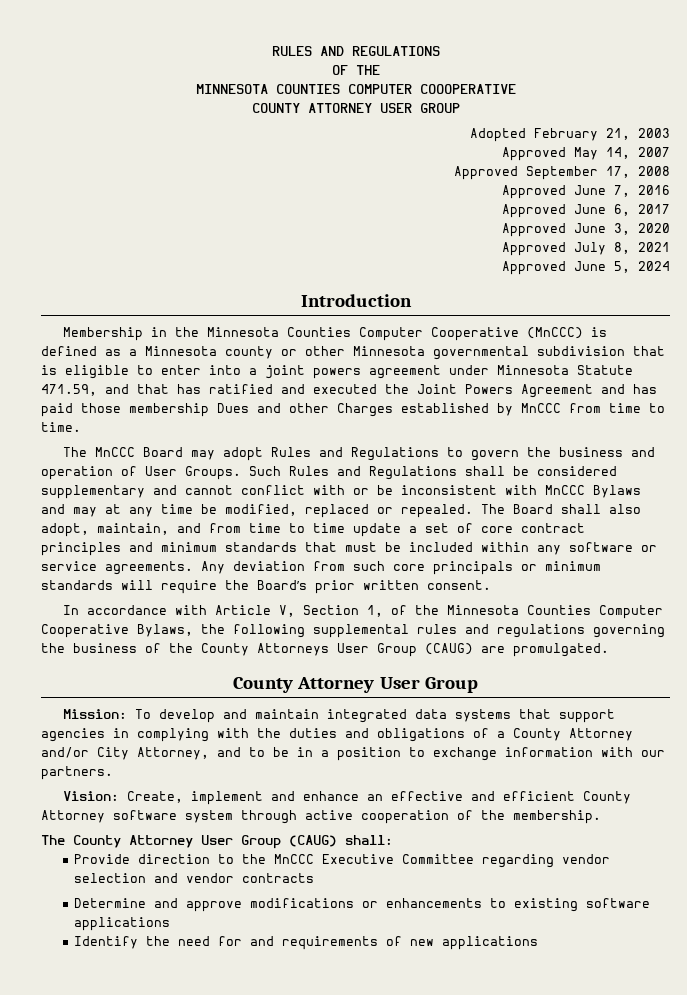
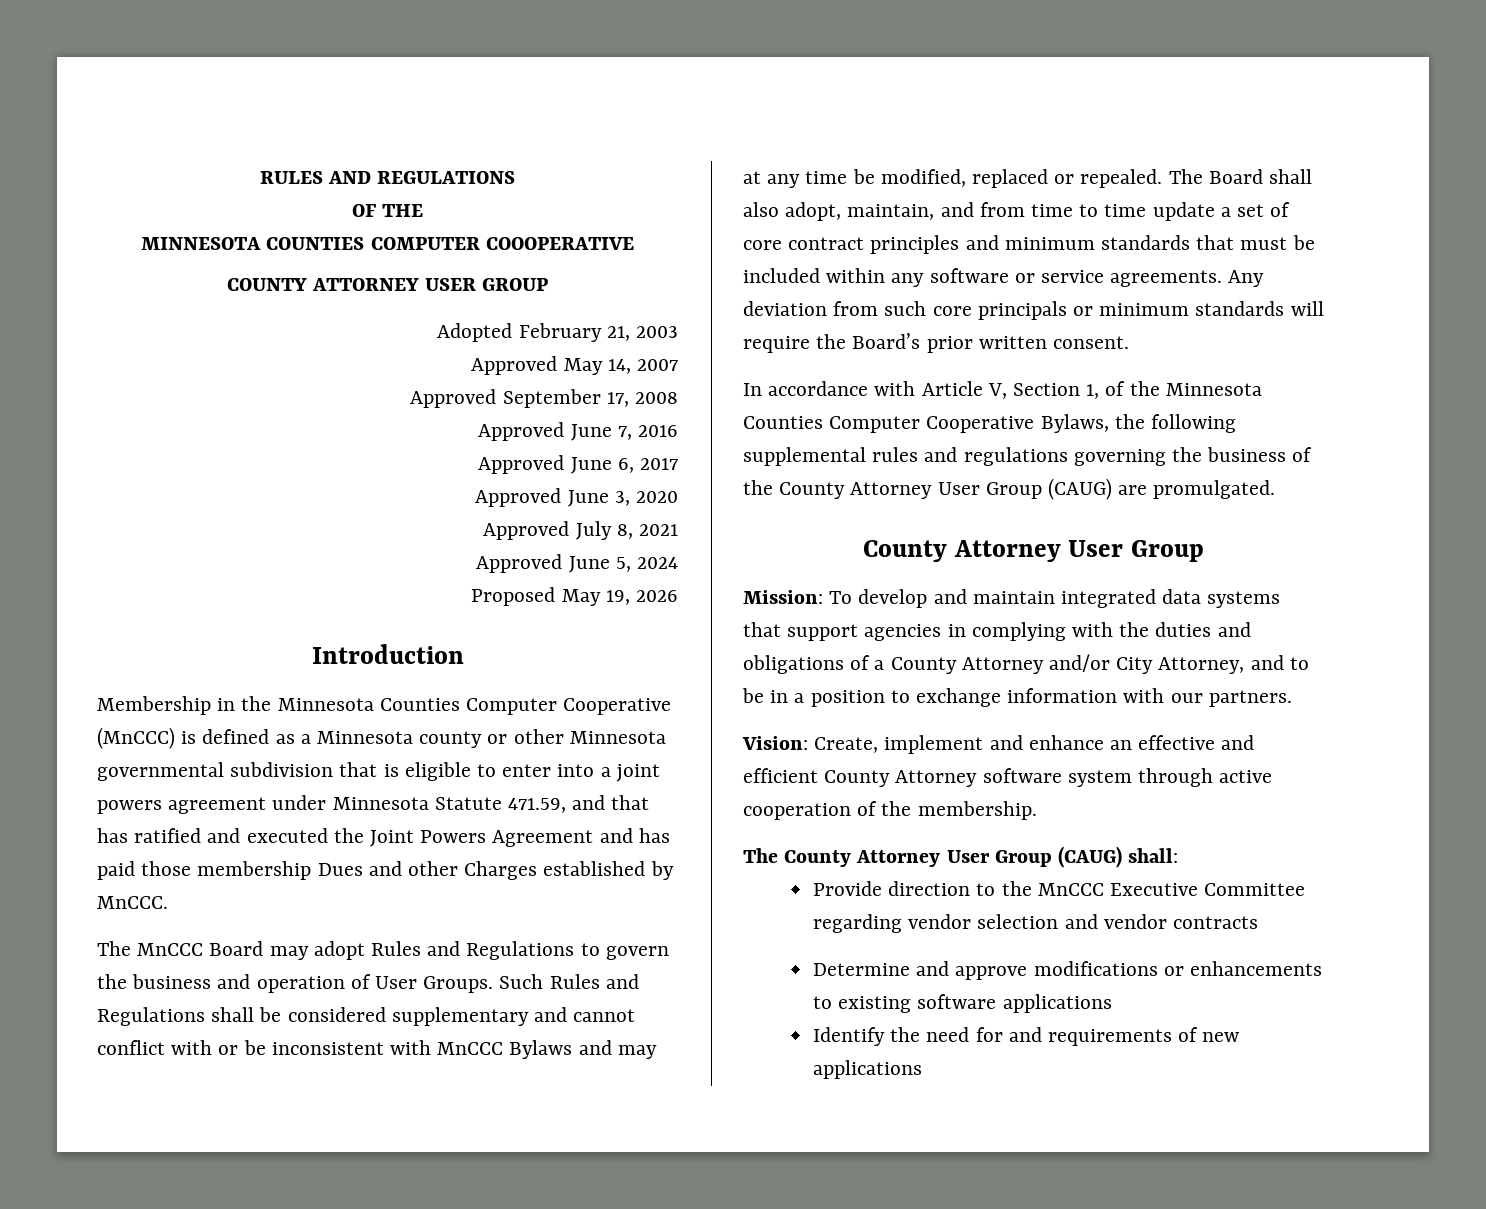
(670, 266) none -> [471,587,678,606] // Proposed May 19, 2026
[521,403,665,413] [41,422,81,432] MnCCC from time to time. -> [97,896,168,909] MnCCC.
[257,643,329,656] Attorneys -> [850,482,933,499] Attorney

